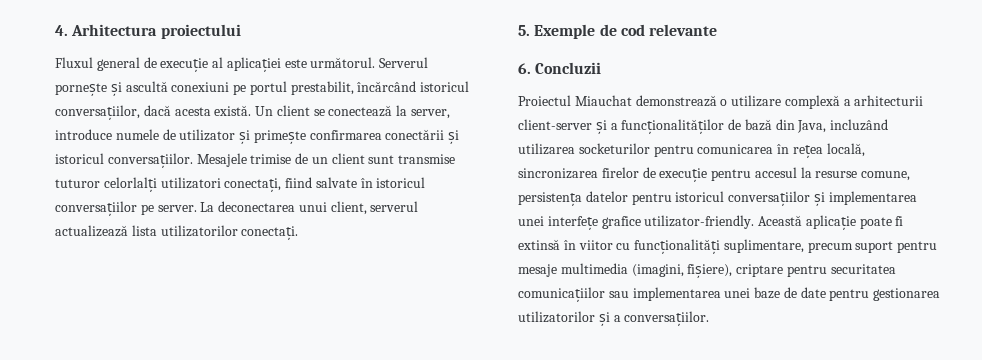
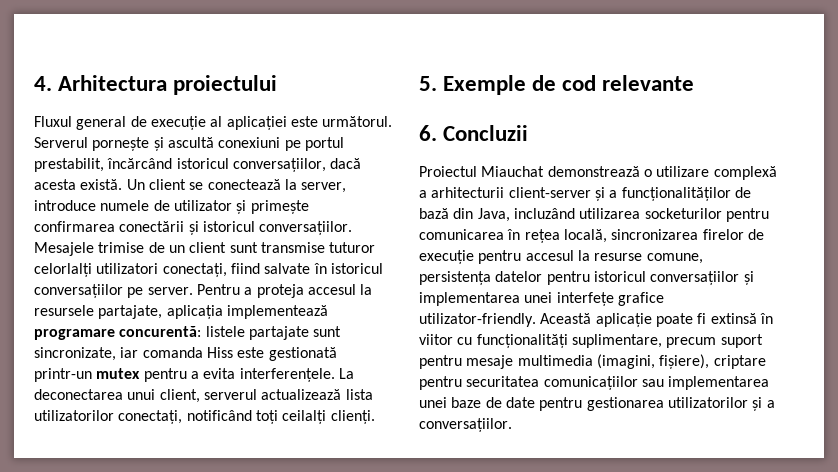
(197, 208) none -> [196,284,373,298] [34,305,328,319] [34,326,342,340] [34,347,337,361] [34,368,335,382] Pentru a proteja accesul la resursele partajate, aplicația implementează programare concurentă: listele partajate sunt sincronizate, iar comanda Hiss este gestionată printr-un mutex pentru a evita interferențele.
[241,226,299,240] conectați. -> [118,410,375,424] conectați, notificând toți ceilalți clienți.

